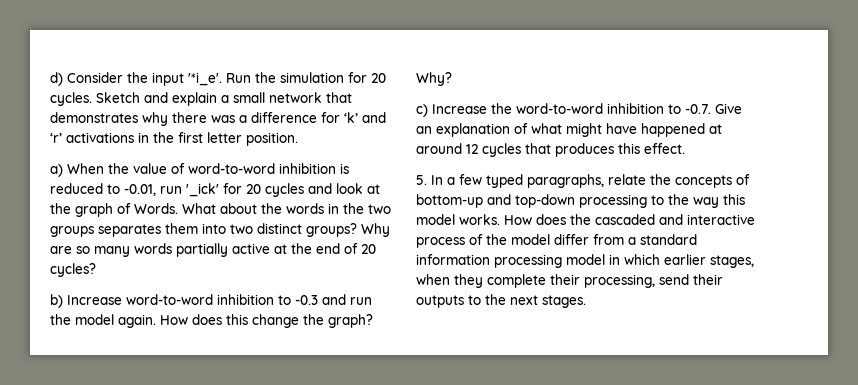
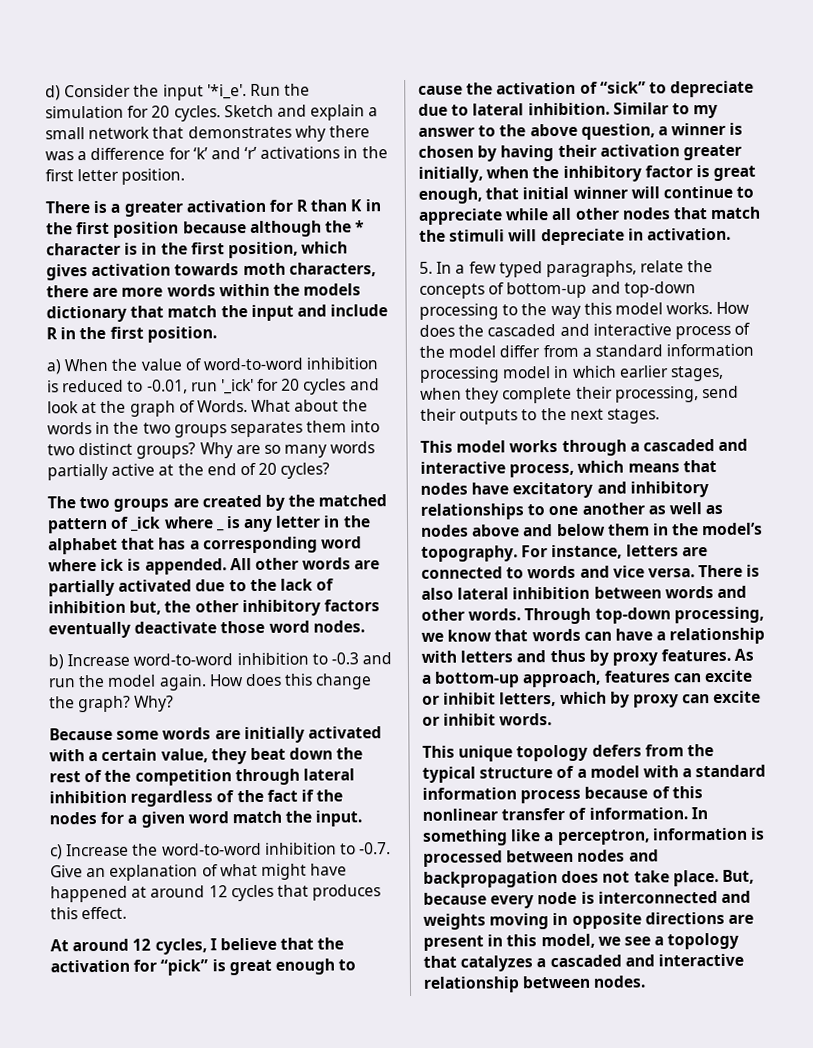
(298, 139) none -> [45,199,381,217] [46,220,365,238] [46,241,349,259] [46,262,376,281] [46,283,362,298] [46,304,389,323] [46,326,217,343] // There is a greater activation for R than K in the first position because although the * character is in the first position, which gives activation towards moth characters, there are more words within the models dictionary that match the input and include R in the first position.
(96, 270) none -> [47,494,388,512] [47,515,371,534] [48,536,362,555] [48,557,381,575] [48,578,335,597] [48,599,380,617] [48,620,365,639] // The two groups are created by the matched pattern of _ick where _ is any letter in the alphabet that has a corresponding word where ick is appended. All other words are partially activated due to the lack of inhibition but, the other inhibitory factors eventually deactivate those word nodes.
(452, 79) none -> [49,726,382,744] [49,747,364,765] [49,768,355,786] [49,789,344,807] [49,810,363,828] // Because some words are initially activated with a certain value, they beat down the rest of the competition through lateral inhibition regardless of the fact if the nodes for a given word match the input.
(685, 148) none -> [50,937,345,955] [50,958,357,976] [418,80,755,98] [418,102,719,119] [418,122,744,140] [418,144,742,162] [418,165,757,183] [418,185,755,204] [418,206,762,225] [419,227,731,246] // At around 12 cycles, I believe that the activation for “pick” is great enough to cause the activation of “sick” to depreciate due to lateral inhibition. Similar to my answer to the above question, a winner is chosen by having their activation greater initially, when the inhibitory factor is great enough, that initial winner will continue to appreciate while all other nodes that match the stimuli will depreciate in activation.
(586, 301) none -> [420,438,749,456] [420,459,717,478] [420,481,709,499] [420,502,724,520] [421,522,764,537] [421,544,708,562] [421,564,761,579] [421,585,747,600] [421,606,764,625] [421,627,766,645] [421,648,755,666] [421,669,753,688] [422,690,762,708] [422,713,553,726] [422,744,714,762] [422,764,767,783] [422,786,703,804] [422,807,708,821] [422,827,765,846] [423,849,659,867] [423,869,754,888] [423,890,751,909] [423,911,754,930] [423,932,740,951] [423,953,744,972] [423,975,646,993] // This model works through a cascaded and interactive process, which means that nodes have excitatory and inhibitory relationships to one another as well as nodes above and below them in the model’s topography. For instance, letters are connected to words and vice versa. There is also lateral inhibition between words and other words. Through top-down processing, we know that words can have a relationship with letters and thus by proxy features. As a bottom-up approach, features can excite or inhibit letters, which by proxy can excite or inhibit words. // This unique topology defers from the typical structure of a model with a standard information process because of this nonlinear transfer of information. In something like a perceptron, information is processed between nodes and backpropagation does not take place. But, because every node is interconnected and weights moving in opposite directions are present in this model, we see a topology that catalyzes a cascaded and interactive relationship between nodes.

